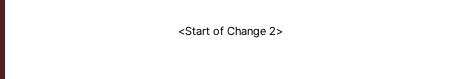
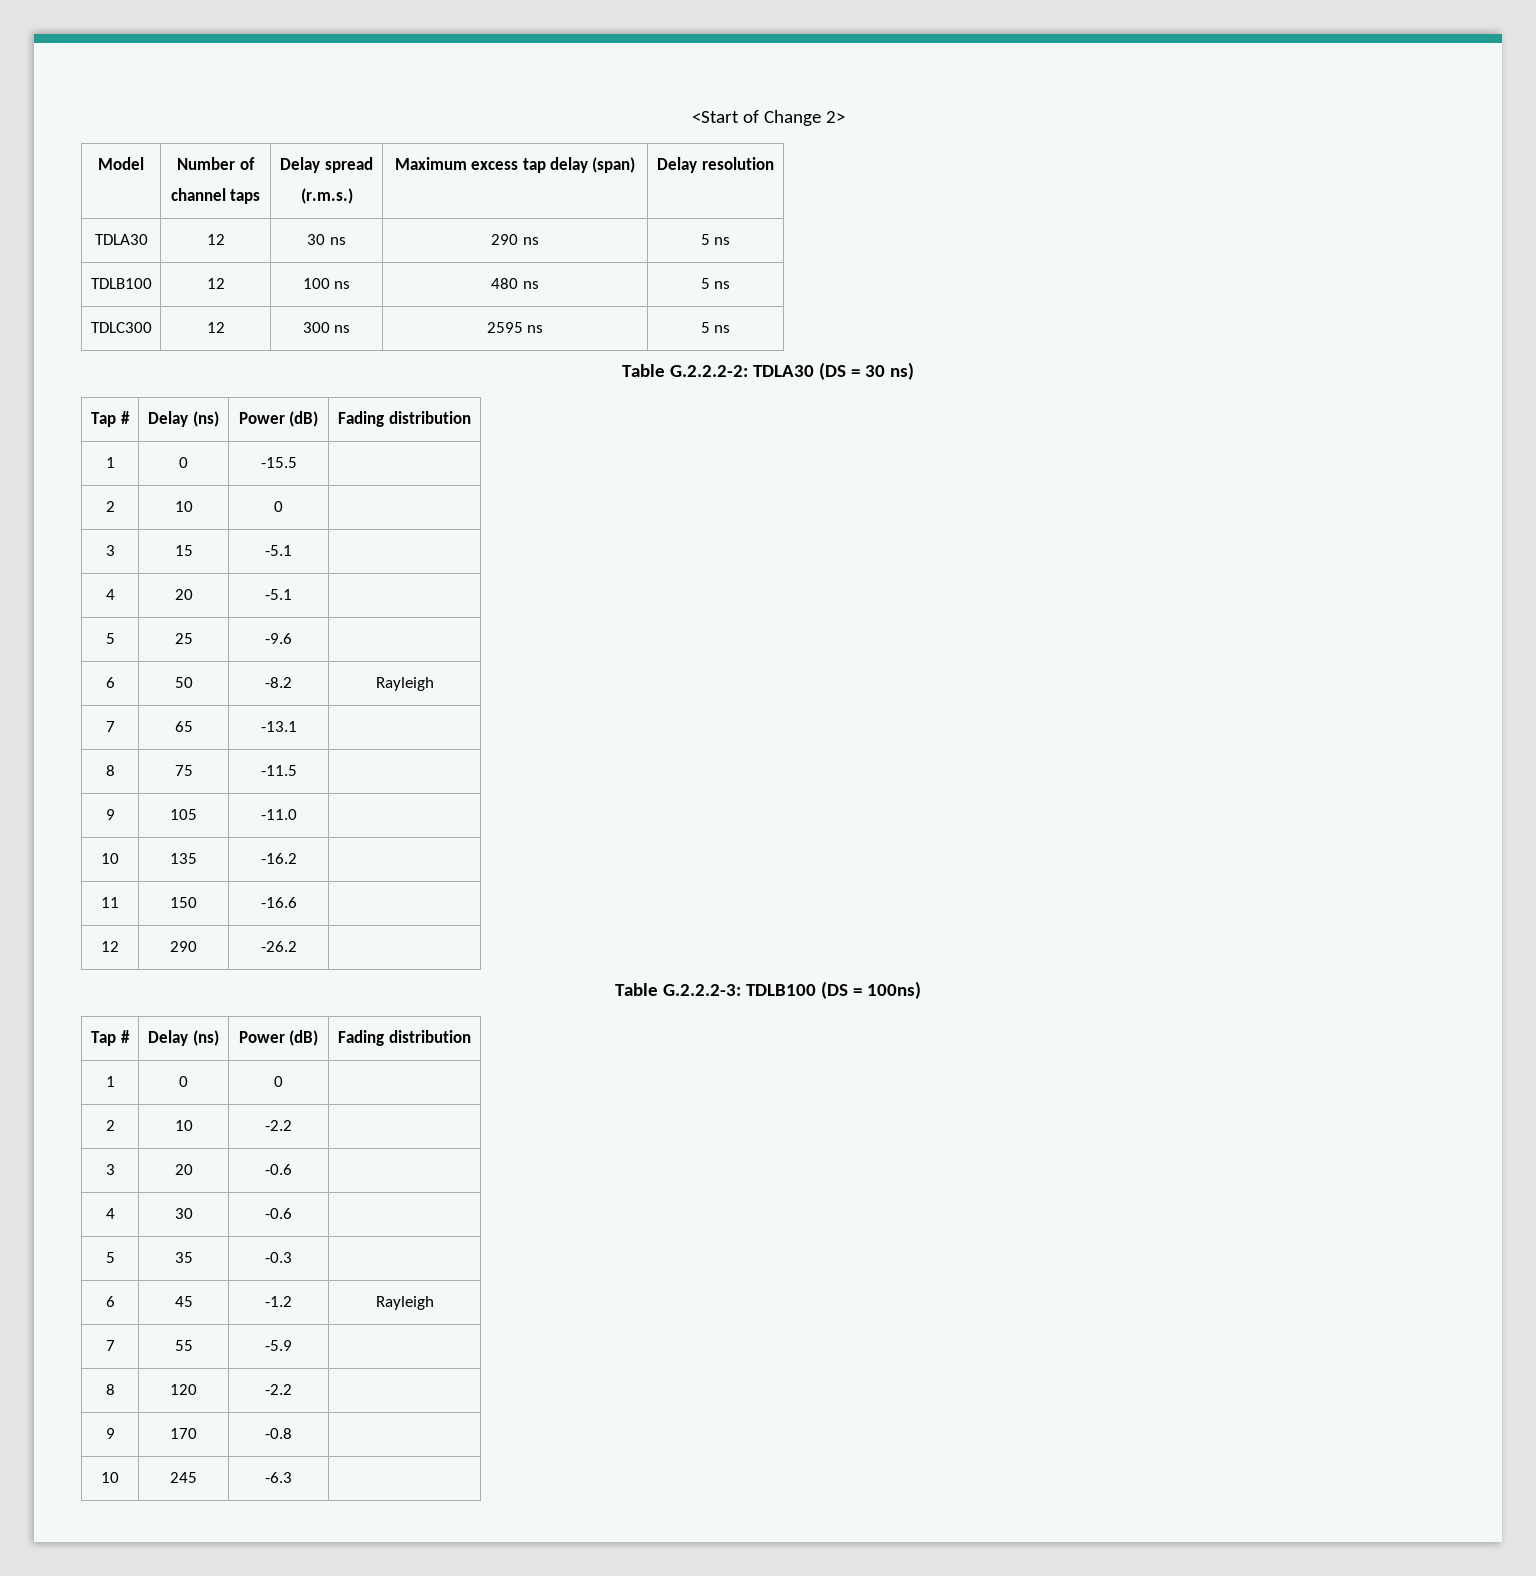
(284, 30) none -> [98,157,144,170] [177,157,255,170] [170,188,261,204] [280,157,373,173] [300,188,353,204] [394,157,636,173] [657,157,774,173] [94,234,148,245] [206,234,225,245] [307,234,346,245] [491,234,539,245] [700,234,731,245] [90,278,152,289] [206,278,225,289] [302,278,351,289] [491,278,539,289] [700,278,731,289] [90,322,152,333] [206,322,225,333] [302,322,351,333] [486,322,544,333] [700,322,731,333] [622,362,914,380] [91,411,130,427] [148,411,219,427] [238,411,319,427] [338,411,471,427] [105,457,115,468] [179,457,188,468] [260,457,297,468] [105,501,115,512] [174,501,193,512] [274,501,283,512] [105,545,115,556] [174,545,193,556] [265,545,292,556] [105,589,115,600] [174,589,193,600] [265,589,292,600] [105,633,115,644] [174,633,193,644] [265,633,292,644] [105,677,115,688] [174,677,193,688] [265,677,292,688] [375,677,434,691] [105,721,115,732] [174,721,193,732] [260,721,297,732] [105,765,115,776] [174,765,193,776] [260,765,297,776] [105,809,115,820] [170,809,197,820] [260,809,297,820] [101,853,119,864] [170,853,197,864] [260,853,297,864] [101,897,119,908] [170,897,197,908] [260,897,297,908] [101,941,119,952] [170,941,197,952] [260,941,297,952] [615,981,921,999] [91,1030,130,1046] [148,1030,219,1046] [238,1030,319,1046] [338,1030,471,1046] [105,1076,115,1087] [179,1076,188,1087] [274,1076,283,1087] [105,1120,115,1131] [174,1120,193,1131] [265,1120,292,1131] [105,1164,115,1175] [174,1164,193,1175] [265,1164,292,1175] [105,1208,115,1219] [174,1208,193,1219] [265,1208,292,1219] [105,1252,115,1263] [174,1252,193,1263] [265,1252,292,1263] [105,1296,115,1307] [174,1296,193,1307] [265,1296,292,1307] [375,1296,434,1310] [105,1340,115,1351] [174,1340,193,1351] [265,1340,292,1351] [105,1384,115,1395] [170,1384,197,1395] [265,1384,292,1395] [105,1428,115,1439] [170,1428,197,1439] [265,1428,292,1439] [101,1472,119,1483] [170,1472,197,1483] [265,1472,292,1483] // Model | Number of // channel taps | Delay spread // (r.m.s.) | Maximum excess tap delay (span) | Delay resolution // TDLA30 | 12 | 30 ns | 290 ns | 5 ns // TDLB100 | 12 | 100 ns | 480 ns | 5 ns // TDLC300 | 12 | 300 ns | 2595 ns | 5 ns // Table G.2.2.2-2: TDLA30 (DS = 30 ns) // Tap # | Delay (ns) | Power (dB) | Fading distribution // 1 | 0 | -15.5 | // 2 | 10 | 0 | // 3 | 15 | -5.1 | // 4 | 20 | -5.1 | // 5 | 25 | -9.6 | // 6 | 50 | -8.2 | Rayleigh // 7 | 65 | -13.1 | // 8 | 75 | -11.5 | // 9 | 105 | -11.0 | // 10 | 135 | -16.2 | // 11 | 150 | -16.6 | // 12 | 290 | -26.2 | // Table G.2.2.2-3: TDLB100 (DS = 100ns) // Tap # | Delay (ns) | Power (dB) | Fading distribution // 1 | 0 | 0 | // 2 | 10 | -2.2 | // 3 | 20 | -0.6 | // 4 | 30 | -0.6 | // 5 | 35 | -0.3 | // 6 | 45 | -1.2 | Rayleigh // 7 | 55 | -5.9 | // 8 | 120 | -2.2 | // 9 | 170 | -0.8 | // 10 | 245 | -6.3 |

